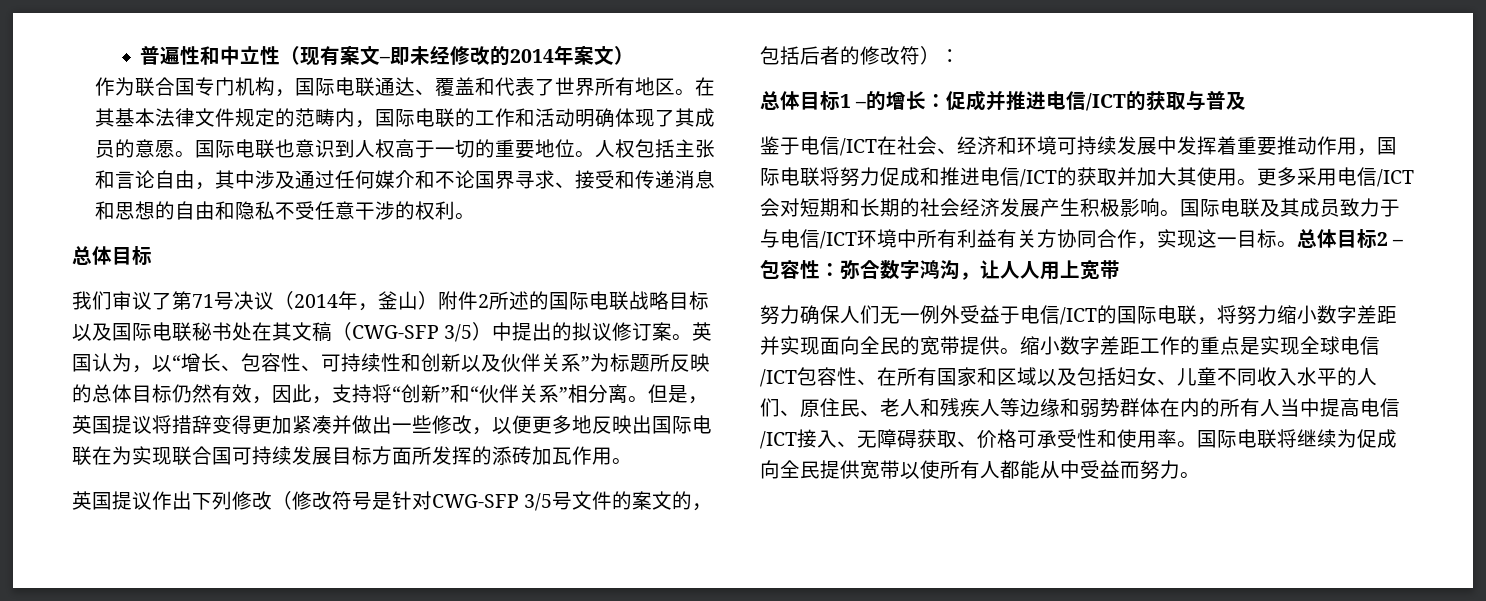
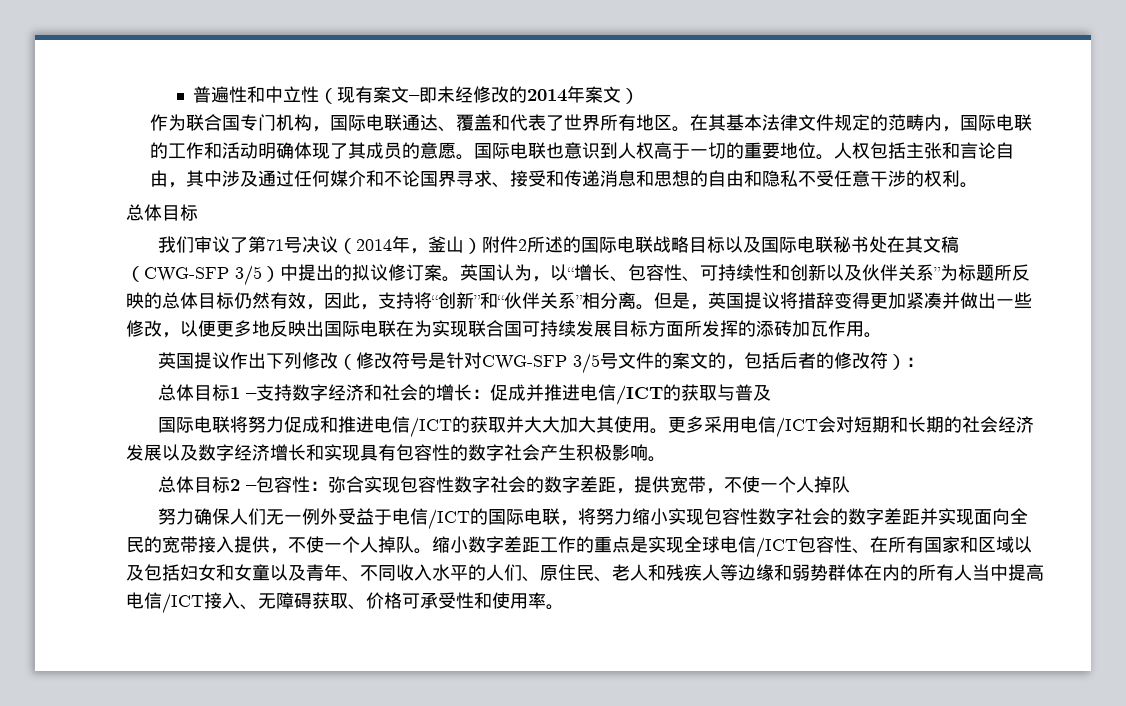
(867, 104) none -> [255,384,418,401] 支持数字经济和社会
[760,136,1377,156] 鉴于电信/ICT在社会、经济和环境可持续发展中发挥着重要推动作用， -> (771, 393) none
(1137, 176) none -> [523,416,560,433] 大大
[1040,198,1400,217] [760,229,1297,249] 产生积极影响。国际电联及其成员致力于与电信/ICT环境中所有利益有关方协同合作，实现这一目标。 -> [162,444,666,462] 以及数字经济增长和实现具有包容性的数字社会产生积极影响。 //
[880,259,1120,280] 数字鸿沟，让人人用上宽带 -> [363,476,850,494] 实现包容性数字社会的数字差距，提供宽带，不使一个人掉队
(1317, 314) none -> [667,508,848,525] 实现包容性数字社会的
[960,336,1000,355] 提供 -> [198,536,414,554] 接入提供，不使一个人掉队
[1157,367,1217,386] 、儿童 -> [216,564,360,582] 和女童以及青年、
[1197,429,1397,448] [760,460,1200,480] 国际电联将继续为促成向全民提供宽带以使所有人都能从中受益而努力。 -> (564, 607) none

